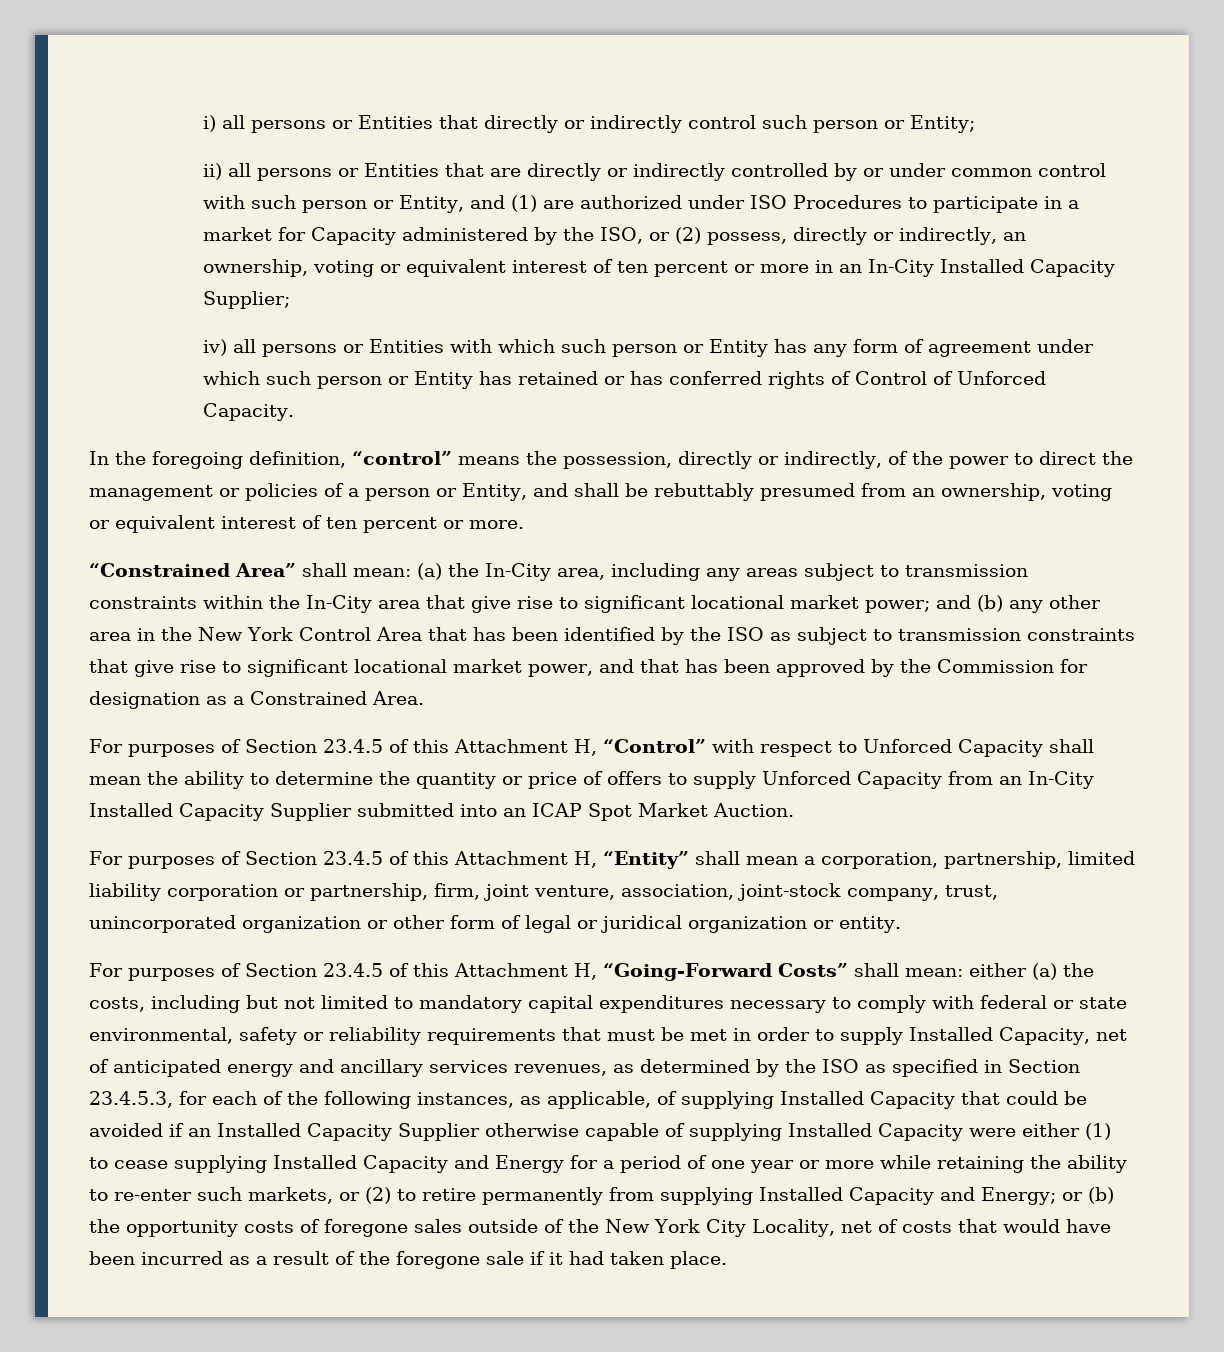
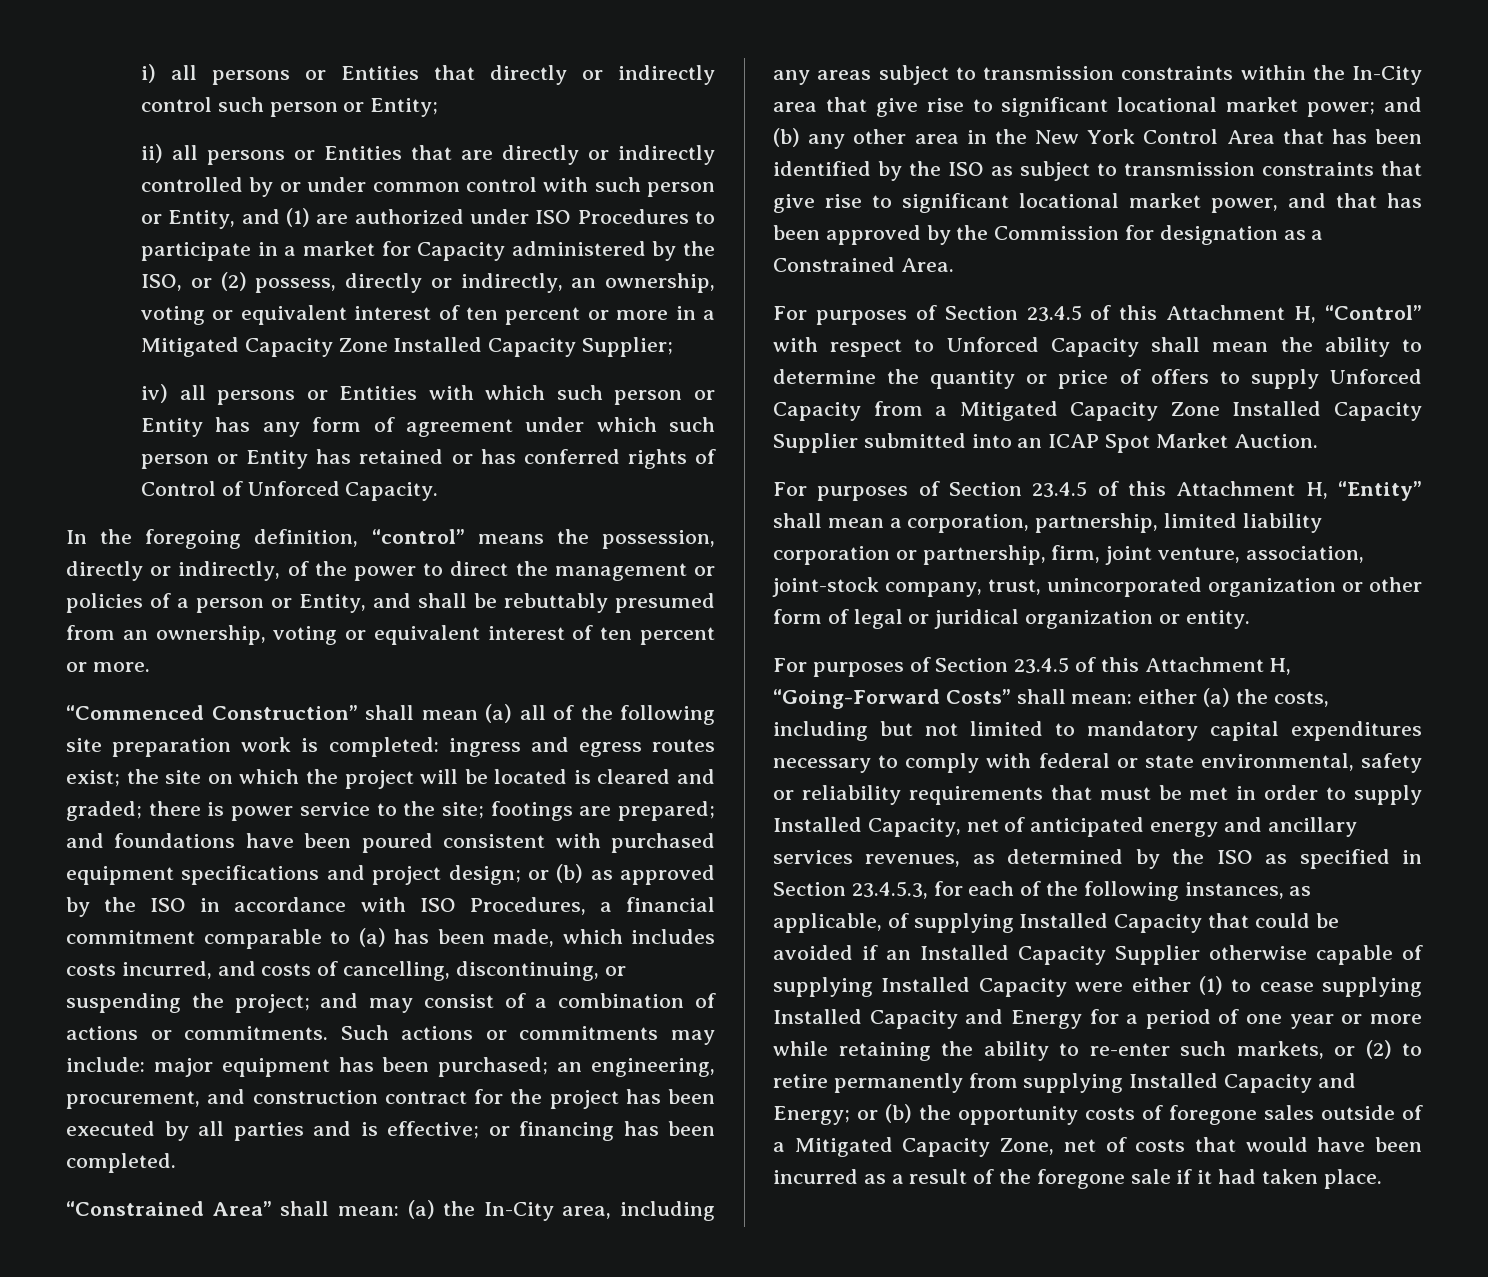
[838,259,934,277] an In-City -> [702,310,715,320] [141,337,388,357] a Mitigated Capacity Zone
(524, 524) none -> [66,704,715,725] [66,737,715,757] [66,769,715,789] [66,801,715,821] [66,833,716,853] [66,864,715,885] [66,897,715,917] [66,928,715,949] [66,961,626,981] [66,993,716,1013] [66,1025,715,1045] [66,1057,715,1077] [66,1089,715,1109] [66,1121,715,1141] [66,1153,176,1173] // “Commenced Construction” shall mean (a) all of the following site preparation work is completed: ingress and egress routes exist; the site on which the project will be located is cleared and graded; there is power service to the site; footings are prepared; and foundations have been poured consistent with purchased equipment specifications and project design; or (b) as approved by the ISO in accordance with ISO Procedures, a financial commitment comparable to (a) has been made, which includes costs incurred, and costs of cancelling, discontinuing, or suspending the project; and may consist of a combination of actions or commitments. Such actions or commitments may include: major equipment has been purchased; an engineering, procurement, and construction contract for the project has been executed by all parties and is effective; or financing has been completed.
[999,771,1094,789] an In-City -> [935,401,1220,421] a Mitigated Capacity Zone
[568,1219,835,1237] the New York City Locality, -> [773,1137,1055,1157] a Mitigated Capacity Zone,

